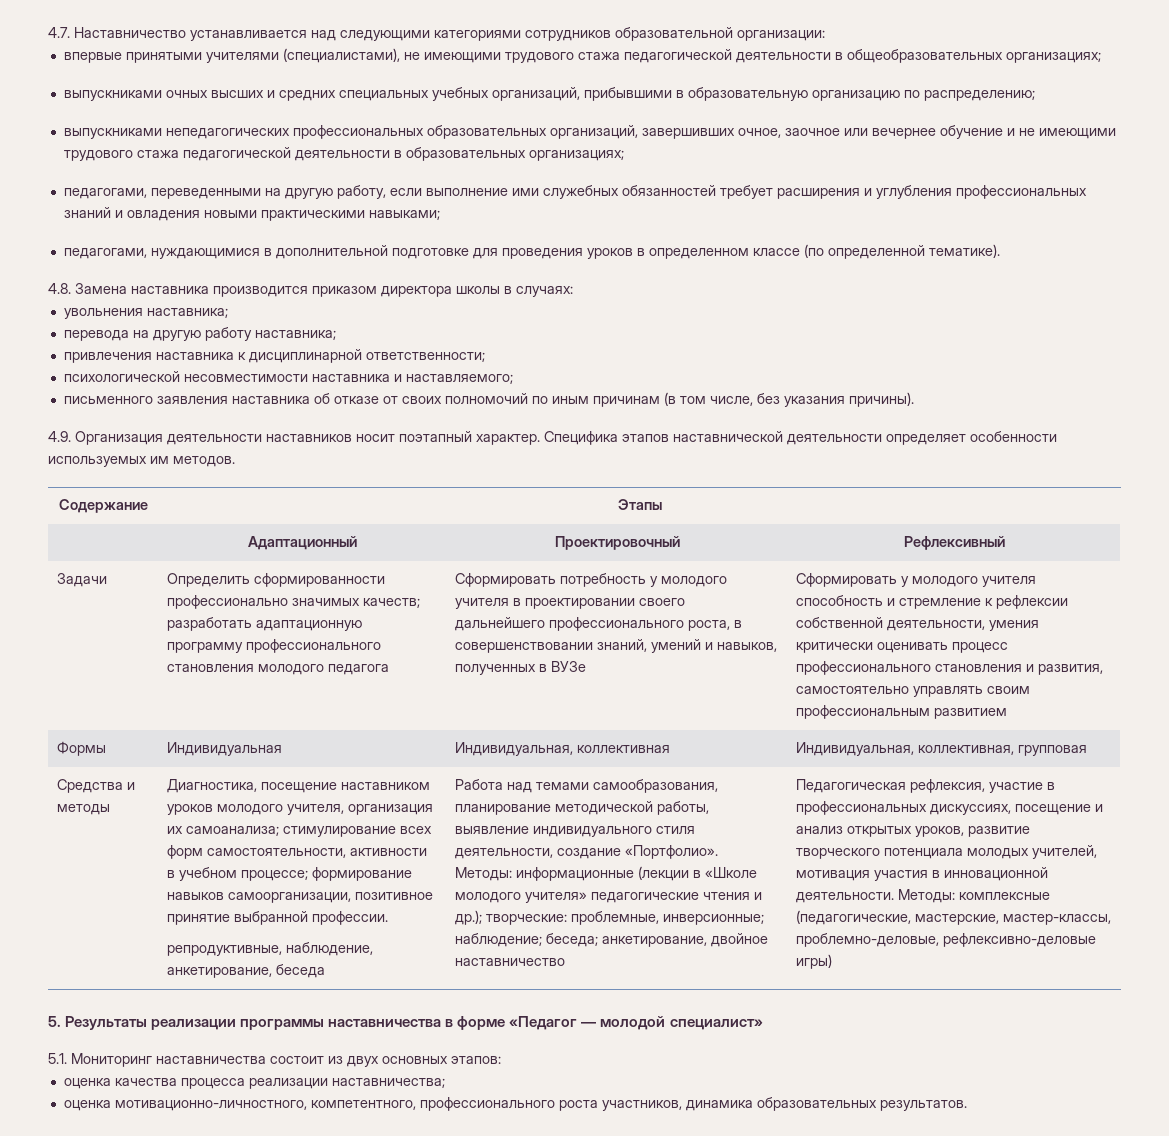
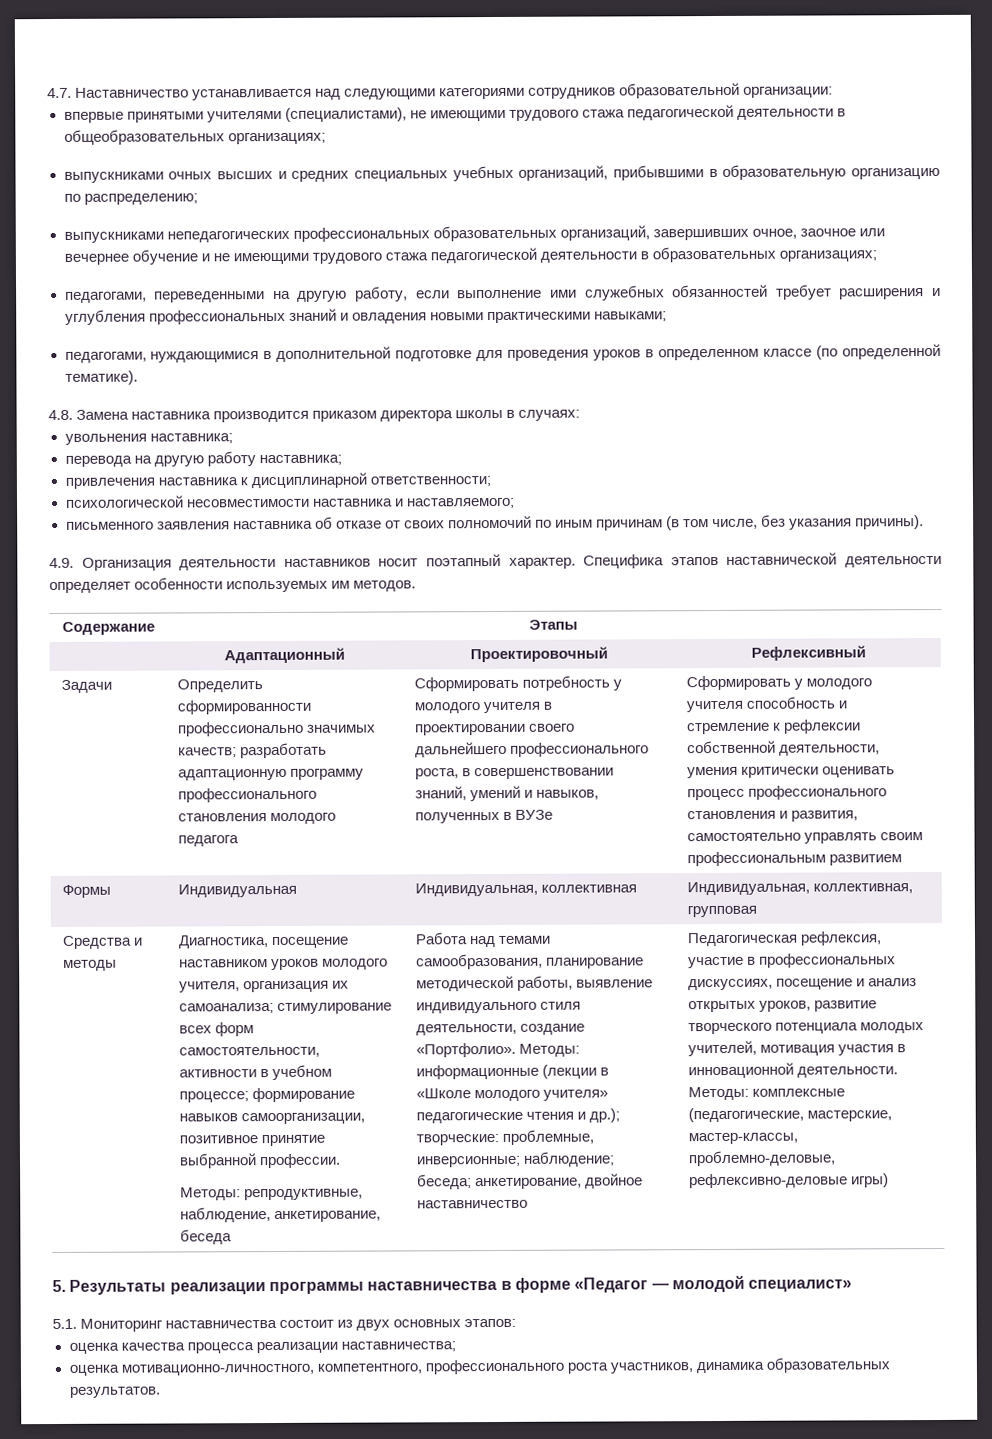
(389, 918) none -> [179,1187,241,1201] Методы:

